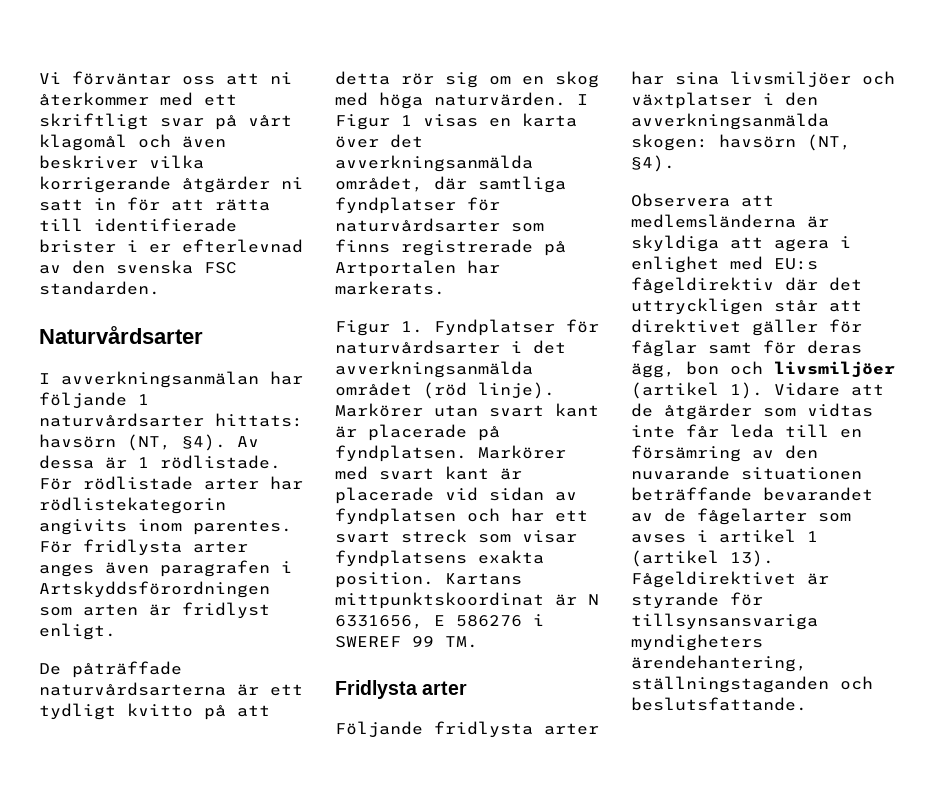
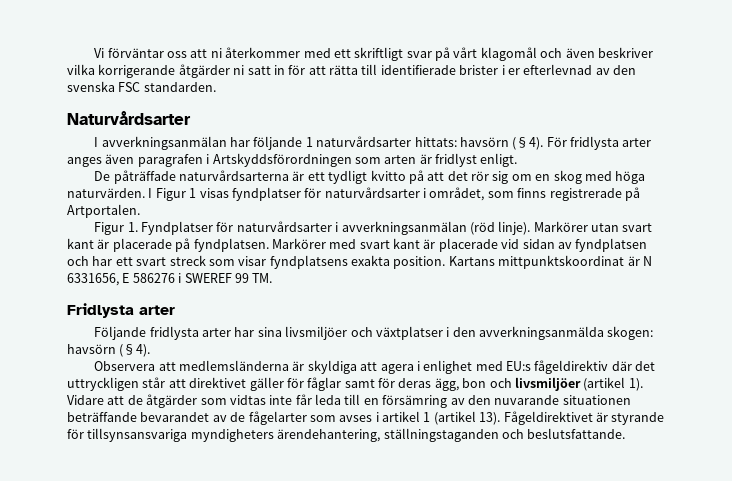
[127,434,259,451] [39,455,281,469] [39,476,303,490] [39,497,226,514] [39,519,292,535] (NT, §4). Av dessa är 1 rödlistade. För rödlistade arter har rödlistekategorin angivits inom parentes. -> [512,137,544,150] (§4).
[335,71,390,85] detta -> [447,171,468,181] det
[489,113,577,127] [335,134,423,148] [335,155,533,172] [335,176,566,193] en karta över det avverkningsanmälda området, där samtliga -> (229, 193) none
(500, 225) none -> [423,187,485,201] i området,
[335,260,500,277] [335,281,445,295] Artportalen har markerats. -> [67,204,140,218] Artportalen.
[533,340,566,354] [335,361,533,378] [335,382,412,396] det avverkningsanmälda området -> [341,221,467,235] avverkningsanmälan
[807,134,851,151] [631,155,675,172] (NT, §4). -> [119,344,151,357] (§4).

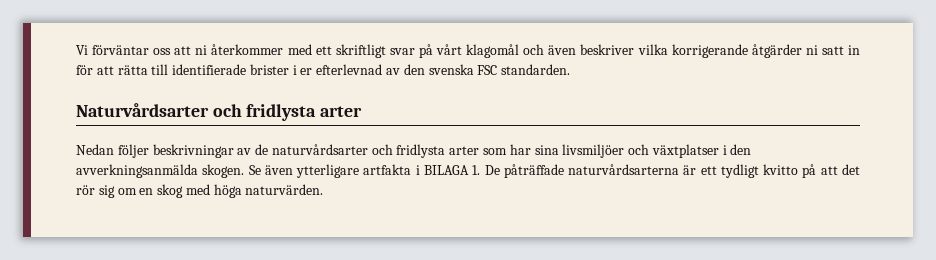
[94,136,652,150] [67,153,518,167] // I avverkningsanmälan har följande 1 naturvårdsarter hittats: havsörn (§4). För fridlysta arter anges även paragrafen i Artskyddsförordningen som arten är fridlyst enligt. // -> [212,104,363,121] [76,144,752,158] [76,164,481,178] och fridlysta arter // Nedan följer beskrivningar av de naturvårdsarter och fridlysta arter som har sina livsmiljöer och växtplatser i den avverkningsanmälda skogen. Se även ytterligare artfakta i BILAGA 1.
[148,187,640,201] [67,204,140,218] [94,221,653,235] [67,238,648,252] [67,255,652,269] [67,273,273,286] [67,303,175,318] [94,326,654,340] [67,344,151,357] [94,360,656,374] [67,377,643,391] [67,394,631,408] [67,411,665,425] [67,428,626,442] I Figur 1 visas fyndplatser för naturvårdsarter i området, som finns registrerade på Artportalen. // Figur 1. Fyndplatser för naturvårdsarter i avverkningsanmälan (röd linje). Markörer utan svart kant är placerade på fyndplatsen. Markörer med svart kant är placerade vid sidan av fyndplatsen och har ett svart streck som visar fyndplatsens exakta position. Kartans mittpunktskoordinat är N 6331656, E 586276 i SWEREF 99 TM. // Fridlysta arter // Följande fridlysta arter har sina livsmiljöer och växtplatser i den avverkningsanmälda skogen: havsörn (§4). // Observera att medlemsländerna är skyldiga att agera i enlighet med EU:s fågeldirektiv där det uttryckligen står att direktivet gäller för fåglar samt för deras ägg, bon och livsmiljöer (artikel 1). Vidare att de åtgärder som vidtas inte får leda till en försämring av den nuvarande situationen beträffande bevarandet av de fågelarter som avses i artikel 1 (artikel 13). Fågeldirektivet är styrande för tillsynsansvariga myndigheters ärendehantering, ställningstaganden och beslutsfattande. -> (324, 189) none

